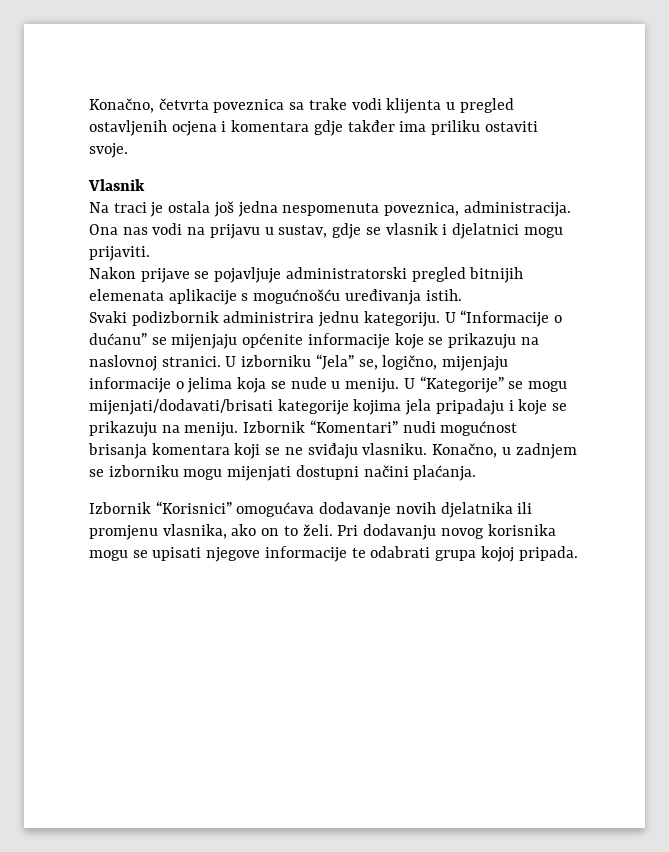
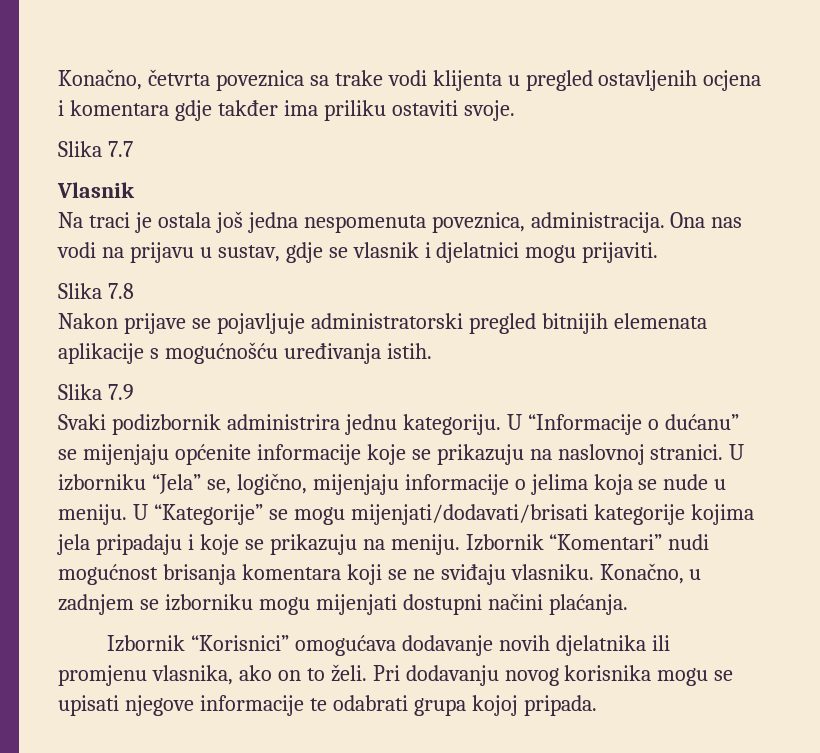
(128, 150) none -> [58,141,133,157] // Slika 7.7
(150, 253) none -> [58,283,134,299] // Slika 7.8
(462, 295) none -> [58,384,134,400] // Slika 7.9

